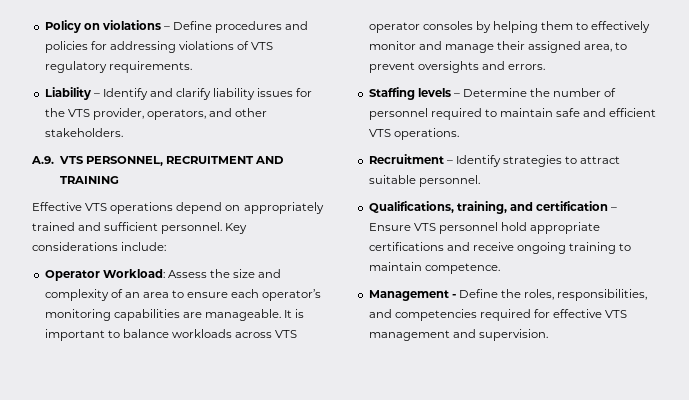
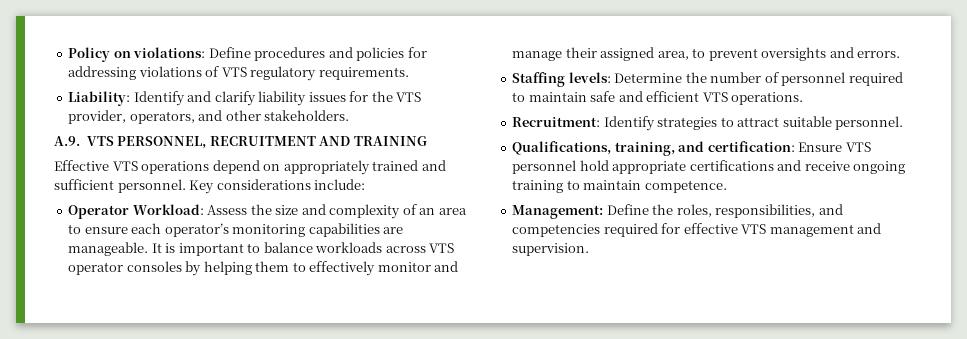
[101,20,170,30] violations – -> [133,47,206,58] violations:
[44,87,100,100] Liability – -> [68,91,131,106] Liability:
[417,88,460,97] levels – -> [568,72,611,83] levels:
[368,154,453,164] Recruitment – -> [512,117,601,127] Recruitment:
[535,201,618,211] certification – -> [707,141,795,152] certification:
[368,290,456,301] Management - -> [512,205,604,219] Management:

